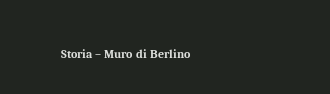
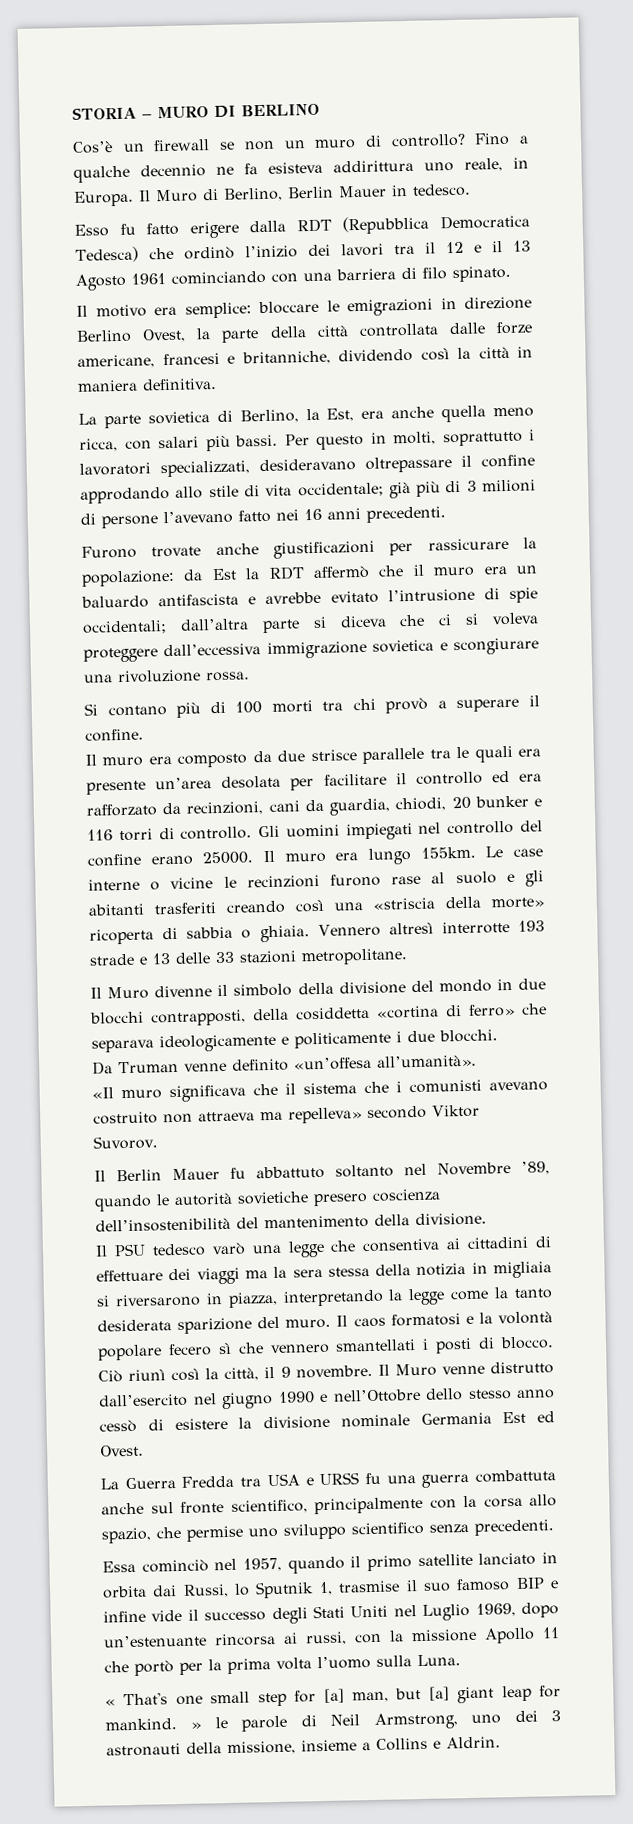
[61,49,191,58] Storia – Muro di Berlino -> [72,103,320,120] [72,132,529,154] [73,157,529,183] [73,183,471,207] [74,214,530,239] [75,240,531,263] [75,265,511,291] [76,296,532,319] [76,321,533,343] [77,346,533,369] [77,377,217,392] [78,405,534,429] [79,429,535,452] [79,454,535,478] [80,479,536,504] [80,506,446,529] [81,537,537,559] [81,564,538,587] [81,587,538,609] [82,612,539,635] [83,637,539,663] [84,669,250,684] [84,695,541,718] [85,728,144,742] [85,745,541,768] [86,770,542,795] [86,795,542,817] [87,820,543,842] [87,846,543,867] [88,870,544,891] [88,896,545,916] [89,920,545,945] [89,948,408,966] [90,978,547,1000] [90,1003,547,1027] [91,1029,498,1053] [92,1054,477,1075] [92,1079,548,1103] [93,1104,480,1125] [93,1135,158,1150] [94,1161,550,1182] [94,1188,441,1212] [95,1212,487,1233] [95,1236,552,1258] [96,1261,553,1285] [96,1287,554,1308] [97,1311,553,1334] [97,1336,555,1361] [98,1361,554,1383] [98,1388,555,1410] [99,1411,555,1433] [100,1444,144,1457] [100,1469,556,1490] [101,1494,557,1515] [101,1519,554,1544] [102,1552,558,1574] [102,1577,560,1599] [103,1602,559,1625] [104,1627,560,1648] [104,1654,461,1676] [105,1685,561,1707] [105,1710,561,1732] [106,1736,501,1757] STORIA – MURO DI BERLINO // Cos’è un firewall se non un muro di controllo? Fino a qualche decennio ne fa esisteva addirittura uno reale, in Europa. Il Muro di Berlino, Berlin Mauer in tedesco. // Esso fu fatto erigere dalla RDT (Repubblica Democratica Tedesca) che ordinò l’inizio dei lavori tra il 12 e il 13 Agosto 1961 cominciando con una barriera di filo spinato. // Il motivo era semplice: bloccare le emigrazioni in direzione Berlino Ovest, la parte della città controllata dalle forze americane, francesi e britanniche, dividendo così la città in maniera definitiva. // La parte sovietica di Berlino, la Est, era anche quella meno ricca, con salari più bassi. Per questo in molti, soprattutto i lavoratori specializzati, desideravano oltrepassare il confine approdando allo stile di vita occidentale; già più di 3 milioni di persone l’avevano fatto nei 16 anni precedenti. // Furono trovate anche giustificazioni per rassicurare la popolazione: da Est la RDT affermò che il muro era un baluardo antifascista e avrebbe evitato l’intrusione di spie occidentali; dall’altra parte si diceva che ci si voleva proteggere dall’eccessiva immigrazione sovietica e scongiurare una rivoluzione rossa. // Si contano più di 100 morti tra chi provò a superare il confine. // Il muro era composto da due strisce parallele tra le quali era presente un’area desolata per facilitare il controllo ed era rafforzato da recinzioni, cani da guardia, chiodi, 20 bunker e 116 torri di controllo. Gli uomini impiegati nel controllo del confine erano 25000. Il muro era lungo 155km. Le case interne o vicine le recinzioni furono rase al suolo e gli abitanti trasferiti creando così una «striscia della morte» ricoperta di sabbia o ghiaia. Vennero altresì interrotte 193 strade e 13 delle 33 stazioni metropolitane. // Il Muro divenne il simbolo della divisione del mondo in due blocchi contrapposti, della cosiddetta «cortina di ferro» che separava ideologicamente e politicamente i due blocchi. // Da Truman venne definito «un’offesa all’umanità». // «Il muro significava che il sistema che i comunisti avevano costruito non attraeva ma repelleva» secondo Viktor Suvorov. // Il Berlin Mauer fu abbattuto soltanto nel Novembre ’89, quando le autorità sovietiche presero coscienza dell’insostenibilità del mantenimento della divisione. // Il PSU tedesco varò una legge che consentiva ai cittadini di effettuare dei viaggi ma la sera stessa della notizia in migliaia si riversarono in piazza, interpretando la legge come la tanto desiderata sparizione del muro. Il caos formatosi e la volontà popolare fecero sì che vennero smantellati i posti di blocco. Ciò riunì così la città, il 9 novembre. Il Muro venne distrutto dall’esercito nel giugno 1990 e nell’Ottobre dello stesso anno cessò di esistere la divisione nominale Germania Est ed Ovest. // La Guerra Fredda tra USA e URSS fu una guerra combattuta anche sul fronte scientifico, principalmente con la corsa allo spazio, che permise uno sviluppo scientifico senza precedenti. // Essa cominciò nel 1957, quando il primo satellite lanciato in orbita dai Russi, lo Sputnik 1, trasmise il suo famoso BIP e infine vide il successo degli Stati Uniti nel Luglio 1969, dopo un’estenuante rincorsa ai russi, con la missione Apollo 11 che portò per la prima volta l’uomo sulla Luna. // « That's one small step for [a] man, but [a] giant leap for mankind. » le parole di Neil Armstrong, uno dei 3 astronauti della missione, insieme a Collins e Aldrin.

